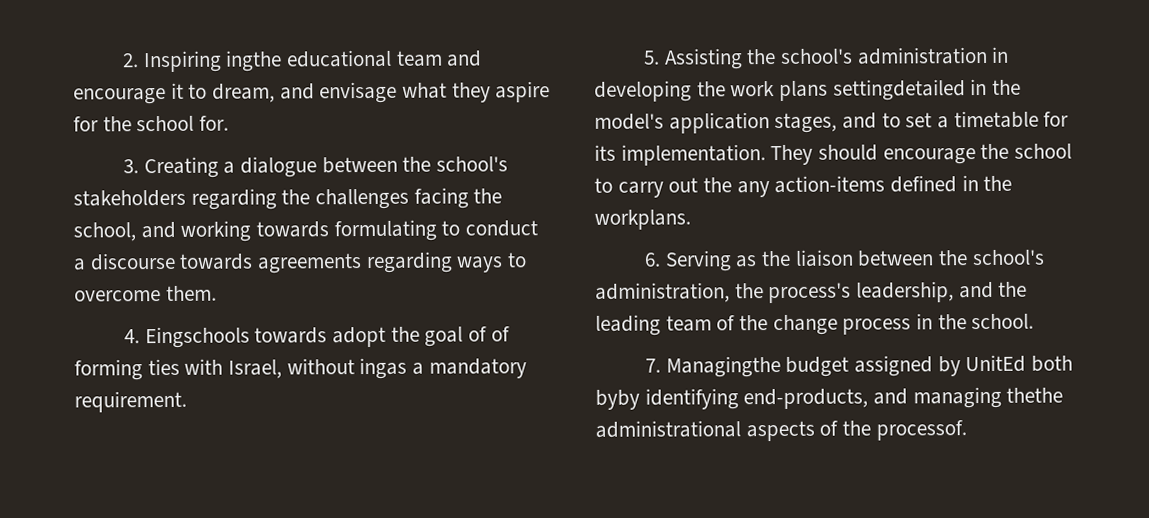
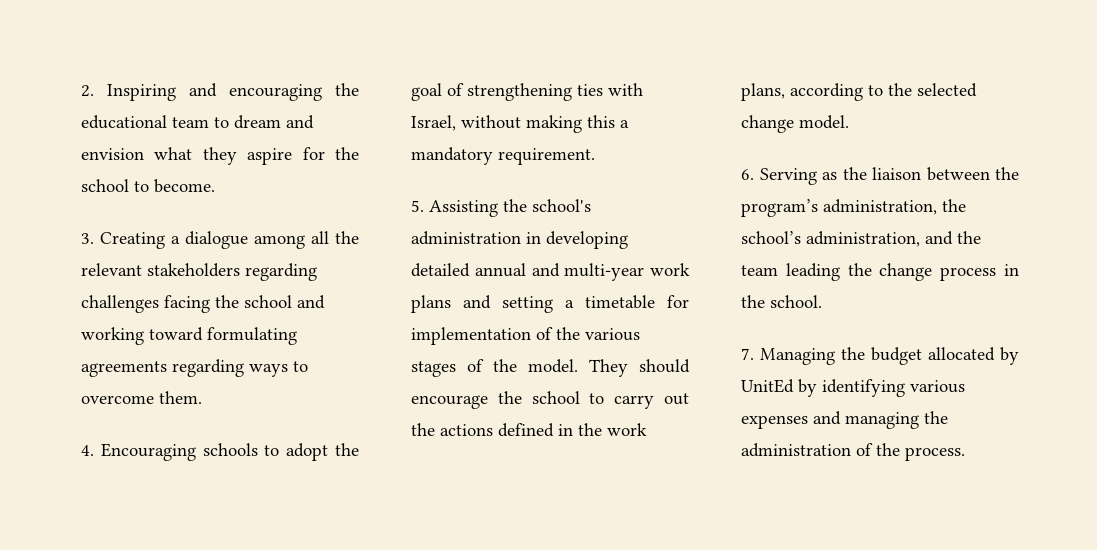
[225,49,483,72] [73,81,398,105] ingthe educational team and encourage it to dream, and envisage -> [189,83,359,101] [81,115,314,129] [81,148,144,160] and encouraging the educational team to dream and envision
[199,115,230,131] for. -> [134,179,215,193] to become.
[321,156,509,174] between the school's -> [254,231,359,249] [81,263,142,276] among all the relevant
[281,189,311,205] the -> (317, 272) none
[73,222,136,242] school, -> [244,295,292,308] school
[256,219,539,242] [73,252,254,271] towards formulating to conduct a discourse towards -> [149,327,297,345] toward formulating
[144,326,328,349] Eingschools towards -> [100,443,280,461] Encouraging schools to
[490,326,510,342] [74,359,143,381] of forming -> [467,83,572,101] strengthening
[359,357,408,380] ingas -> [526,115,615,133] making this
[696,78,1022,101] [594,110,1070,134] [594,144,766,166] the work plans settingdetailed in the model's application stages, and to set a timetable for its implementation. -> [411,263,690,281] [411,295,689,313] [411,327,640,345] [411,359,578,377] detailed annual and multi-year work plans and setting a timetable for implementation of the various stages of the model.
[736,175,886,198] any action-items -> [440,424,493,436] actions
[594,209,691,230] workplans. -> [607,423,647,436] [741,83,977,101] [741,115,849,133] work plans, according to the selected change model.
[971,249,1045,266] [595,281,1028,304] [595,314,736,336] school's administration, the process's leadership, and the leading team of -> [741,199,966,217] [741,231,981,247] [741,263,840,281] program’s administration, the school’s administration, and the team leading
[665,354,1074,378] [595,386,1064,410] [595,420,967,442] Managingthe budget assigned by UnitEd both byby identifying end-products, and managing thethe administrational aspects of the processof. -> [760,347,1019,365] [741,379,965,397] [741,411,948,429] [741,443,965,461] Managing the budget allocated by UnitEd by identifying various expenses and managing the administration of the process.

